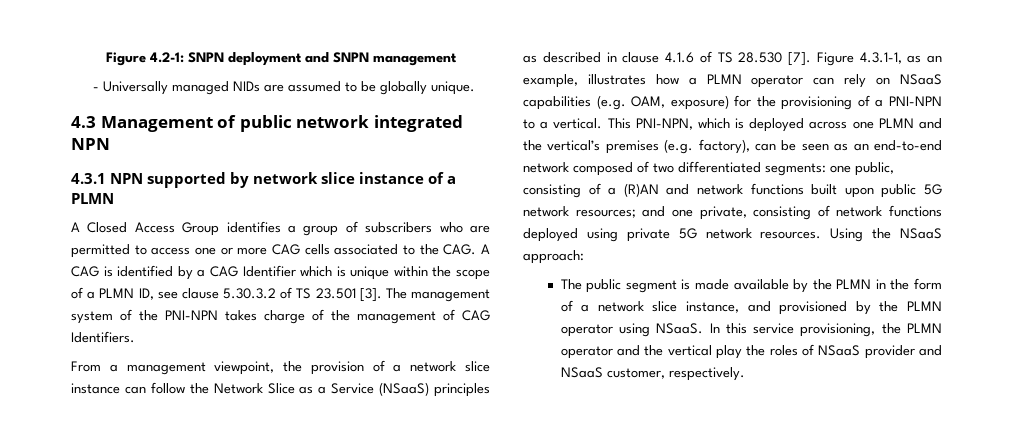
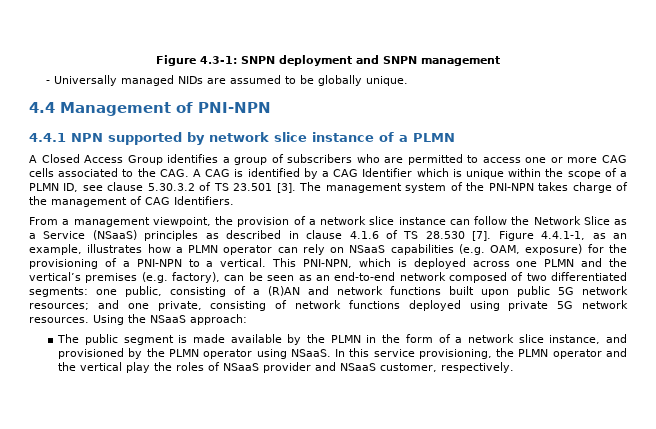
[105,52,184,66] Figure 4.2-1: -> [156,55,237,66] Figure 4.3-1:
[71,116,96,128] 4.3 -> [29,102,55,113] 4.4
[239,115,463,132] [71,138,110,150] [71,173,106,184] public network integrated NPN // 4.3.1 -> [198,102,271,113] [29,133,66,142] PNI-NPN // 4.4.1
[859,52,902,64] 4.3.1-1, -> [541,231,586,240] 4.4.1-1,

